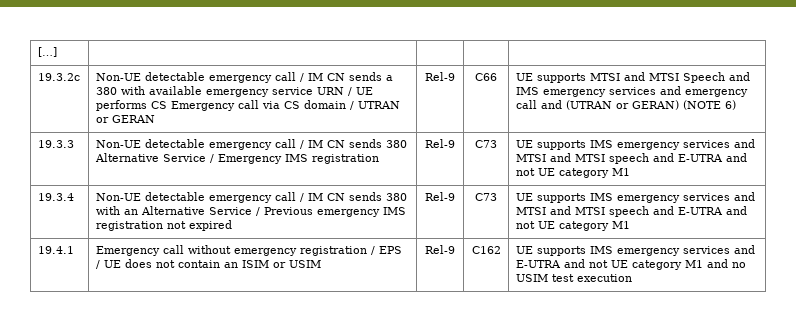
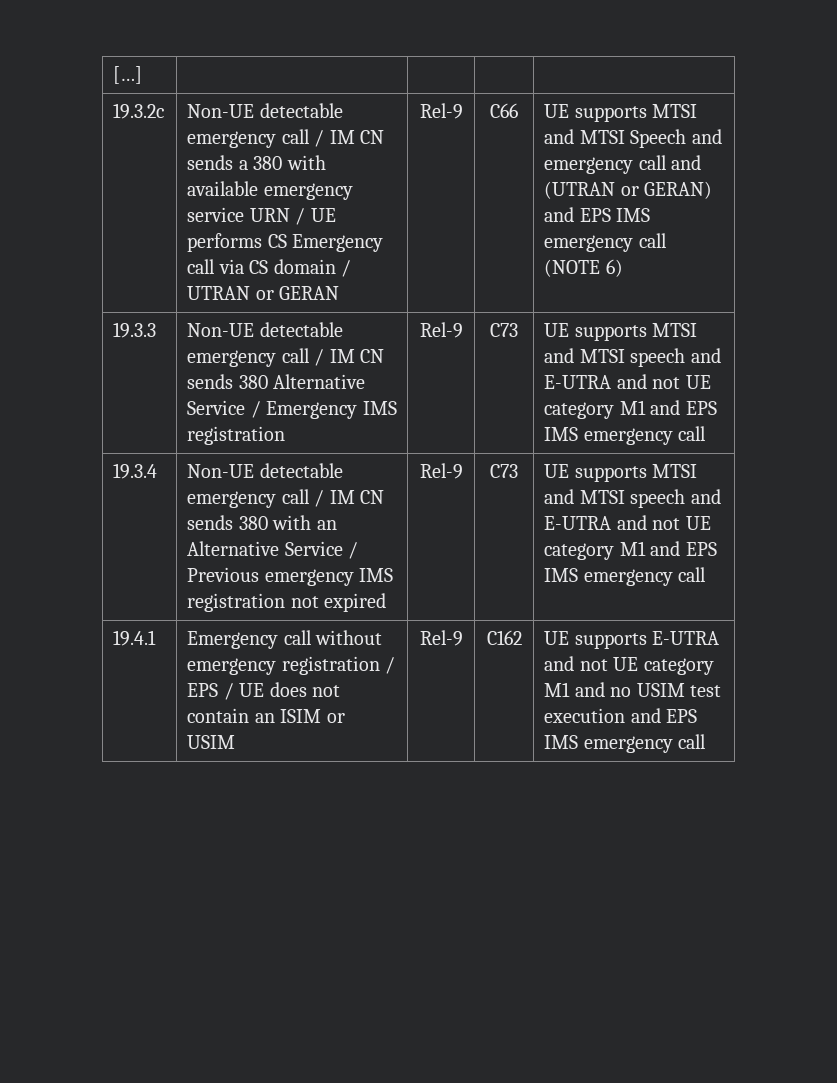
[515,86,681,97] IMS emergency services and -> (722, 136) none
(679, 105) none -> [544,207,651,222] [544,233,667,252] and EPS IMS emergency call
[589,139,755,150] IMS emergency services and -> (647, 333) none
(630, 172) none -> [650,400,717,415] [544,426,707,445] and EPS IMS emergency call
[589,192,755,203] IMS emergency services and -> (647, 474) none
(630, 225) none -> [650,541,717,556] [544,567,707,586] and EPS IMS emergency call
[589,245,755,256] IMS emergency services and -> (647, 641) none
(632, 278) none -> [630,708,698,723] [544,734,707,753] and EPS IMS emergency call

